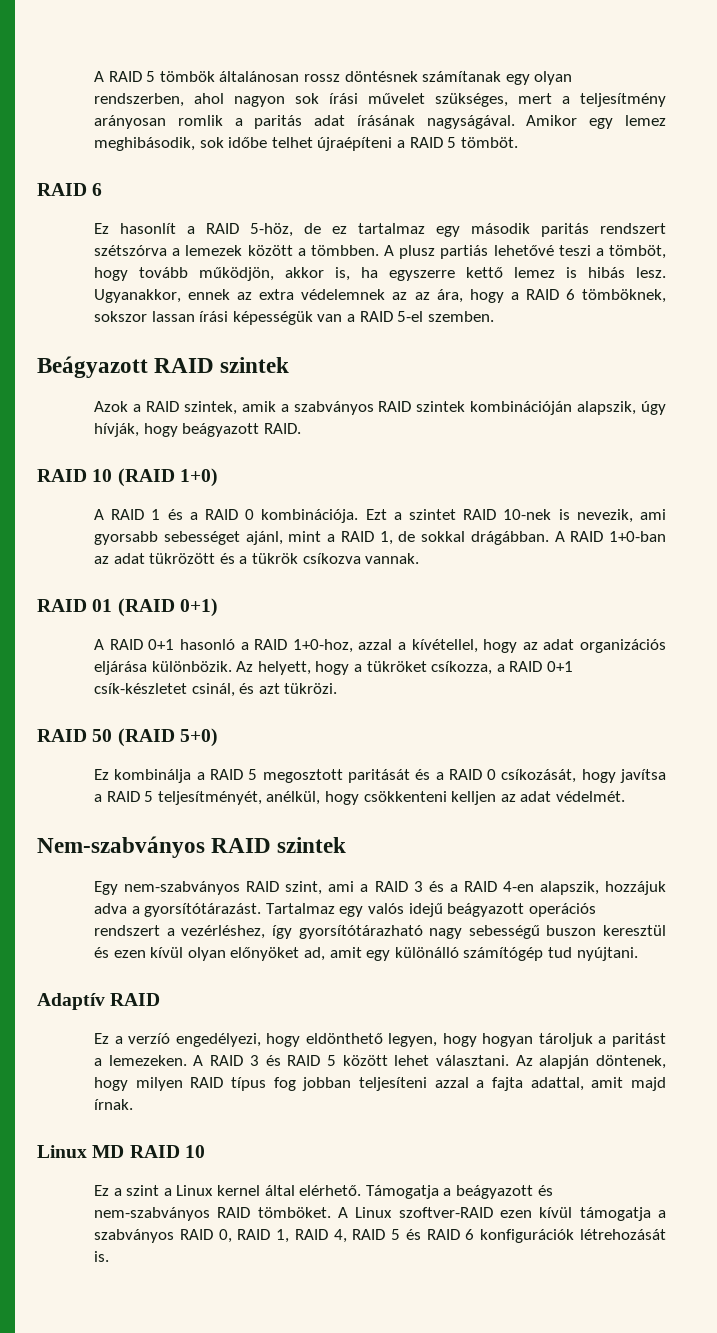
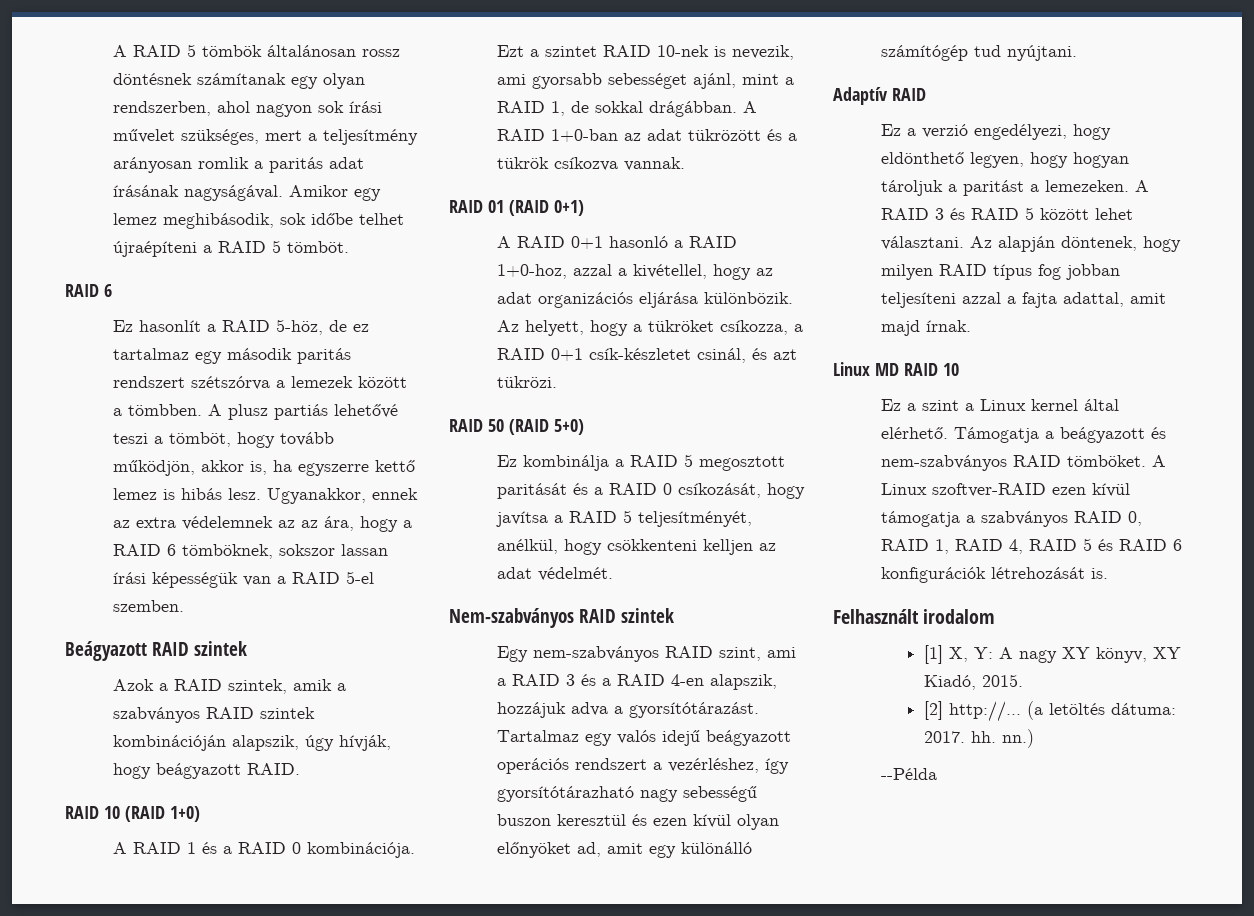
[411,639,478,653] kívétellel, -> [632,264,707,279] kivétellel,
[128,1033,171,1044] verzíó -> [921,124,968,138] verzió
(110, 1256) none -> [833,609,996,624] [923,645,1181,664] [923,674,1023,690] [923,701,1176,722] [923,729,1034,748] [880,768,937,780] // Felhasznált irodalom // [1] X, Y: A nagy XY könyv, XY Kiadó, 2015. // [2] http://... (a letöltés dátuma: 2017. hh. nn.) // --Példa

